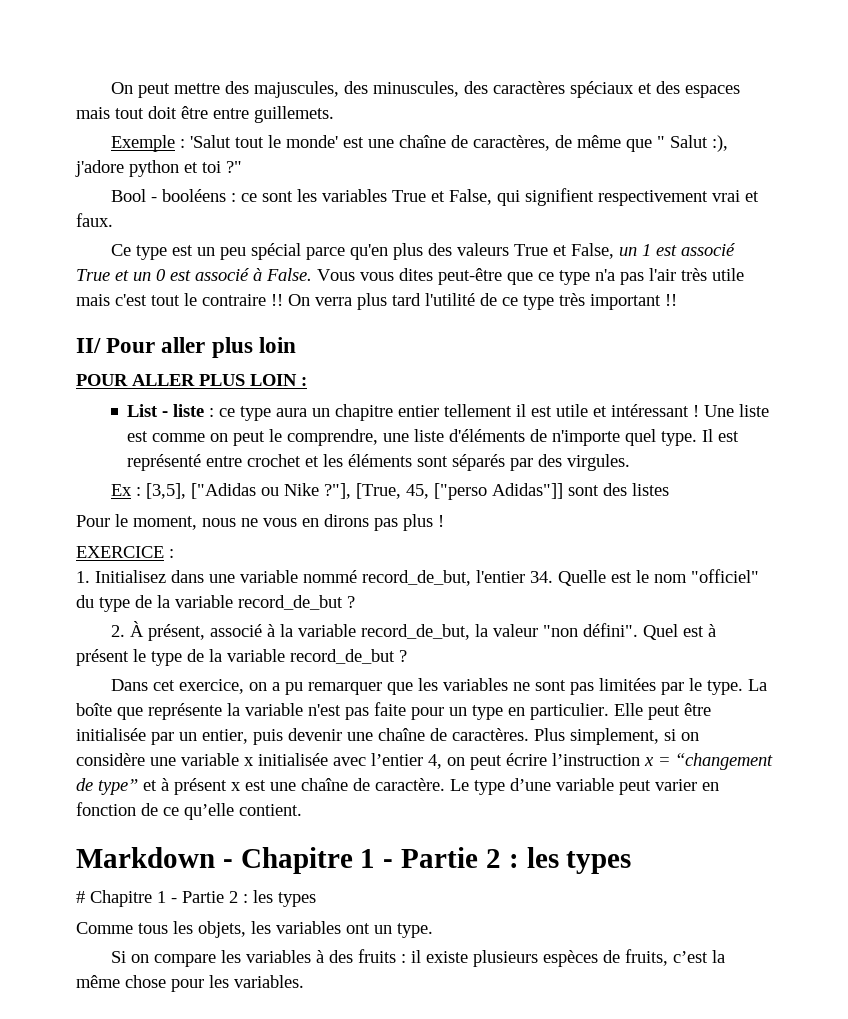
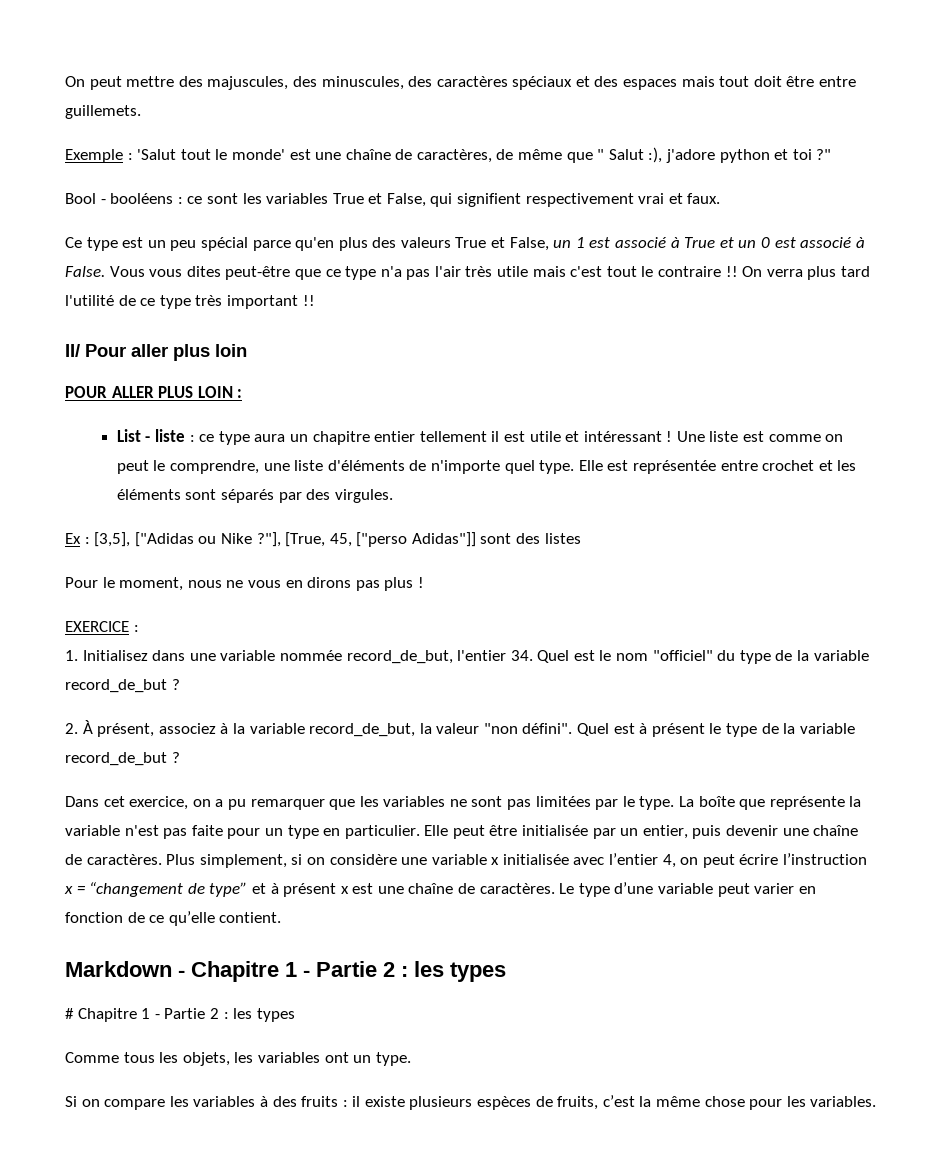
(735, 249) none -> [670,237,680,248] à
[702,429,740,442] [127,454,202,471] Il est représenté -> [578,460,716,474] Elle est représentée
[303,570,357,583] nommé -> [279,650,342,661] nommée
[558,570,606,586] Quelle -> [537,650,570,663] Quel
[209,624,262,637] associé -> [158,723,216,734] associez
[375,778,445,791] caractère. -> [479,883,555,894] caractères.

